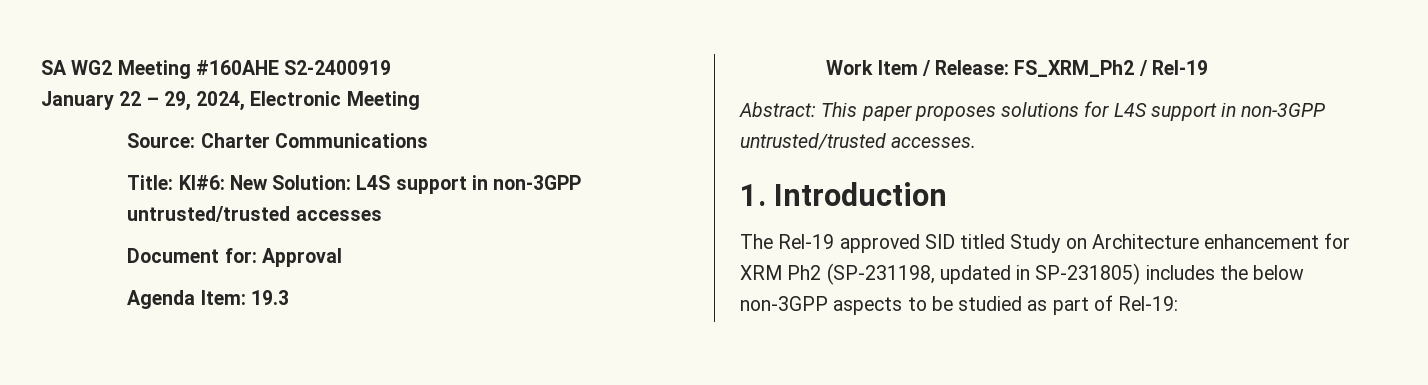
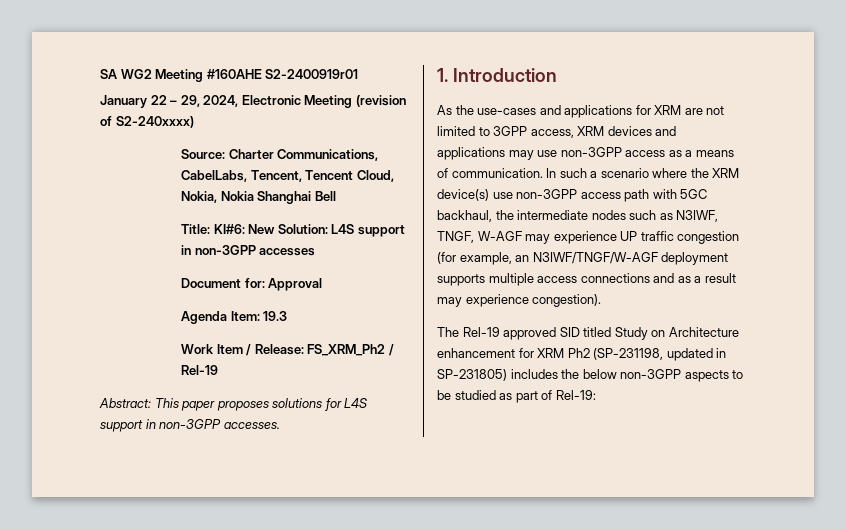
[284,60,392,75] S2-2400919 -> [265,69,359,79] S2-2400919r01
(420, 100) none -> [355,95,406,107] [100,116,194,128] (revision of S2-240xxxx)
[274,133,428,148] Communications -> [277,149,379,161] [181,170,394,182] [181,191,336,204] Communications, CabelLabs, Tencent, Tencent Cloud, Nokia, Nokia Shanghai Bell
[127,206,291,222] untrusted/trusted -> (256, 250) none
[740,133,886,150] untrusted/trusted -> (222, 424) none
(948, 194) none -> [437,105,725,118] [437,126,677,138] [437,147,734,160] [437,168,740,178] [437,189,708,202] [437,210,719,222] [437,231,740,244] [437,252,729,265] [437,273,736,286] [437,294,602,307] // As the use-cases and applications for XRM are not limited to 3GPP access, XRM devices and applications may use non-3GPP access as a means of communication. In such a scenario where the XRM device(s) use non-3GPP access path with 5GC backhaul, the intermediate nodes such as N3IWF, TNGF, W-AGF may experience UP traffic congestion (for example, an N3IWF/TNGF/W-AGF deployment supports multiple access connections and as a result may experience congestion).

